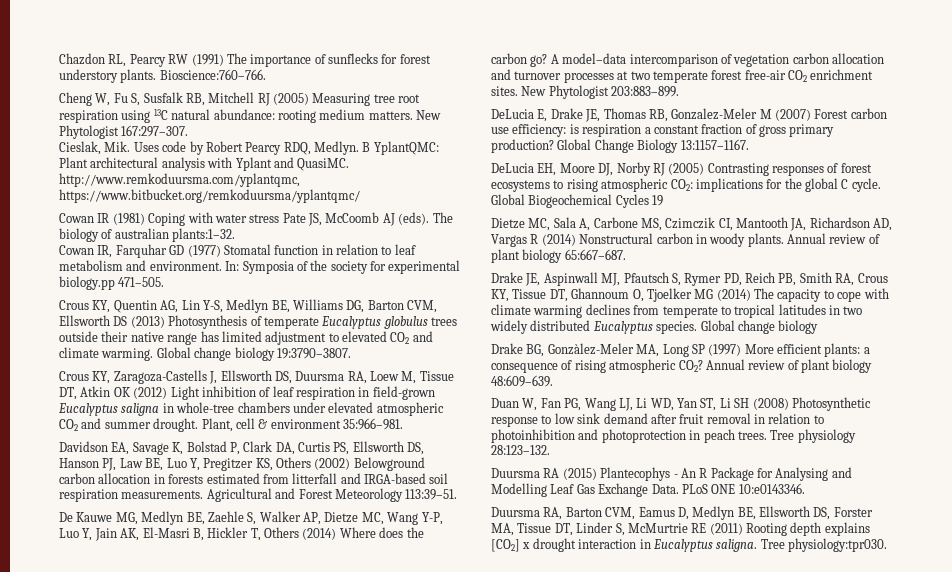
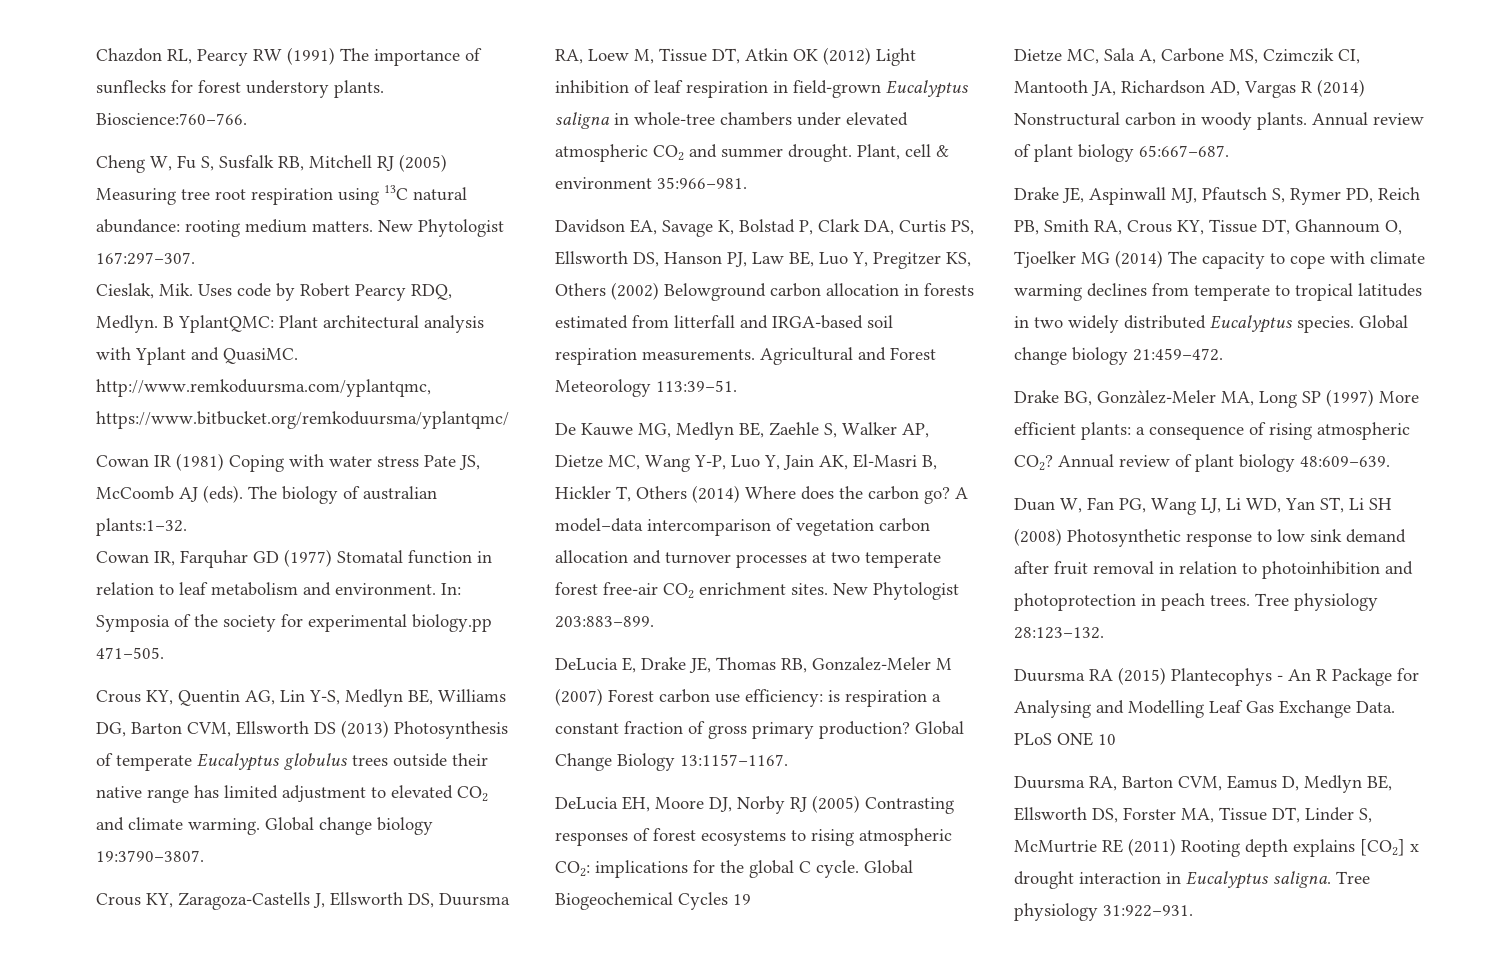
(819, 327) none -> [1133,348,1223,361] 21:459–472.
[738,483,805,494] 10:e0143346. -> [1098,734,1116,745] 10
[788,538,887,552] physiology:tpr030. -> [1014,903,1193,921] physiology 31:922–931.

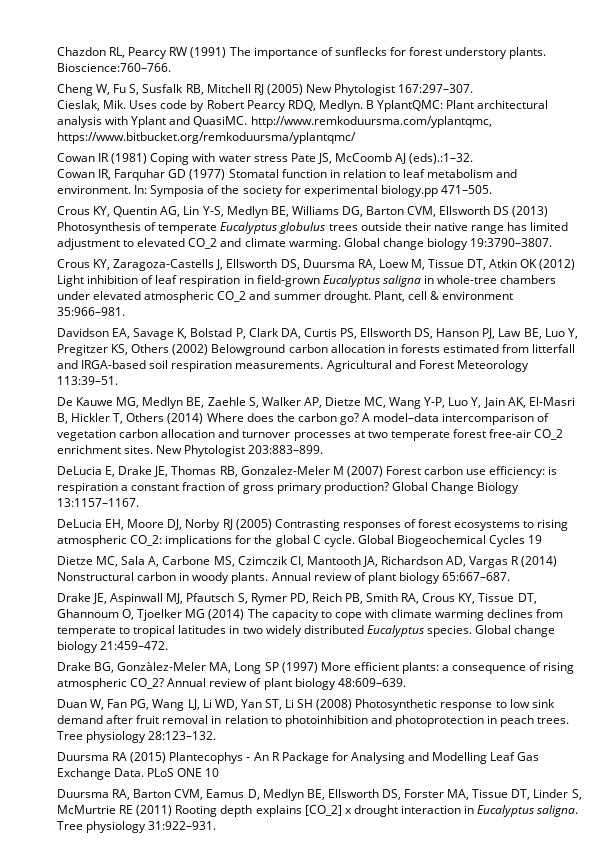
[96,185,467,205] [96,219,373,237] Measuring tree root respiration using 13C natural abundance: rooting medium matters. -> (303, 89) none
[203,485,437,504] [96,518,187,536] (eds). The biology of australian plants:1–32. -> [409,153,474,164] (eds).:1–32.
[457,786,488,802] CO2 -> [188,238,218,249] CO_2
[653,145,684,161] CO2 -> [217,291,247,302] CO_2
[663,583,694,599] CO2 -> [534,429,564,440] CO_2
[555,861,590,877] CO2: -> [130,535,163,546] CO_2:
[1014,455,1053,471] CO2? -> [130,678,165,689] CO_2?
[1360,839,1405,856] [CO2] -> [304,805,342,816] [CO_2]

